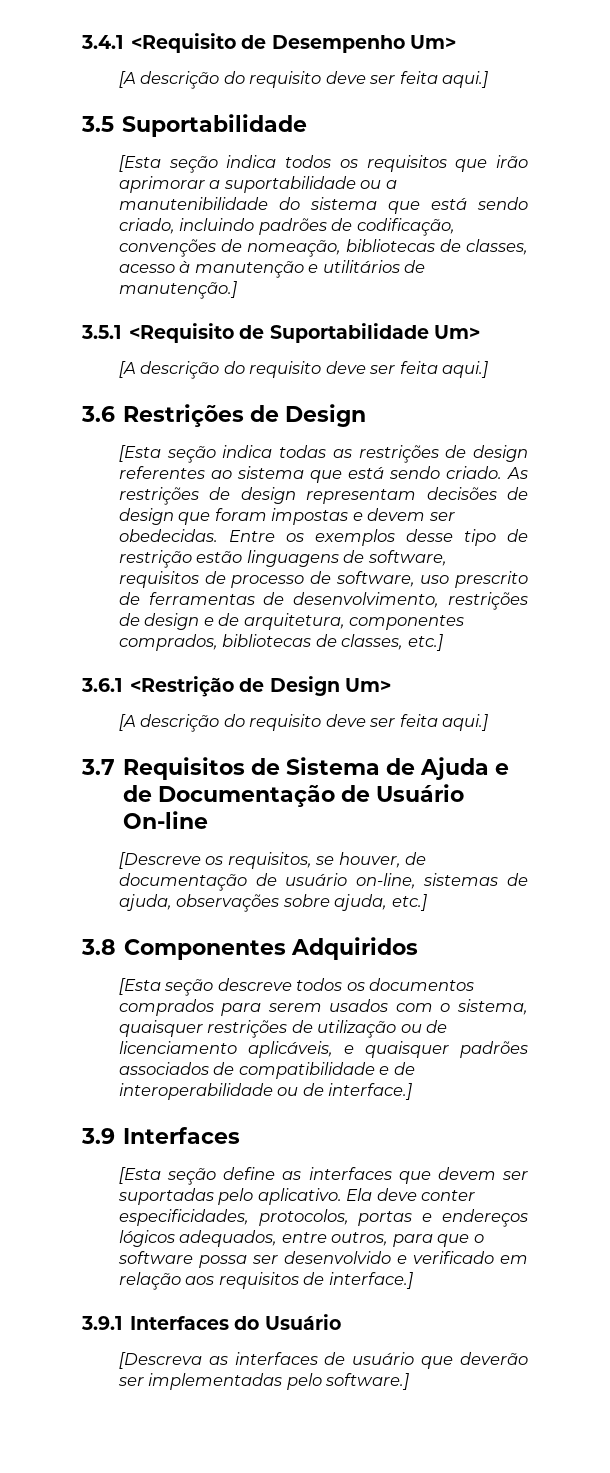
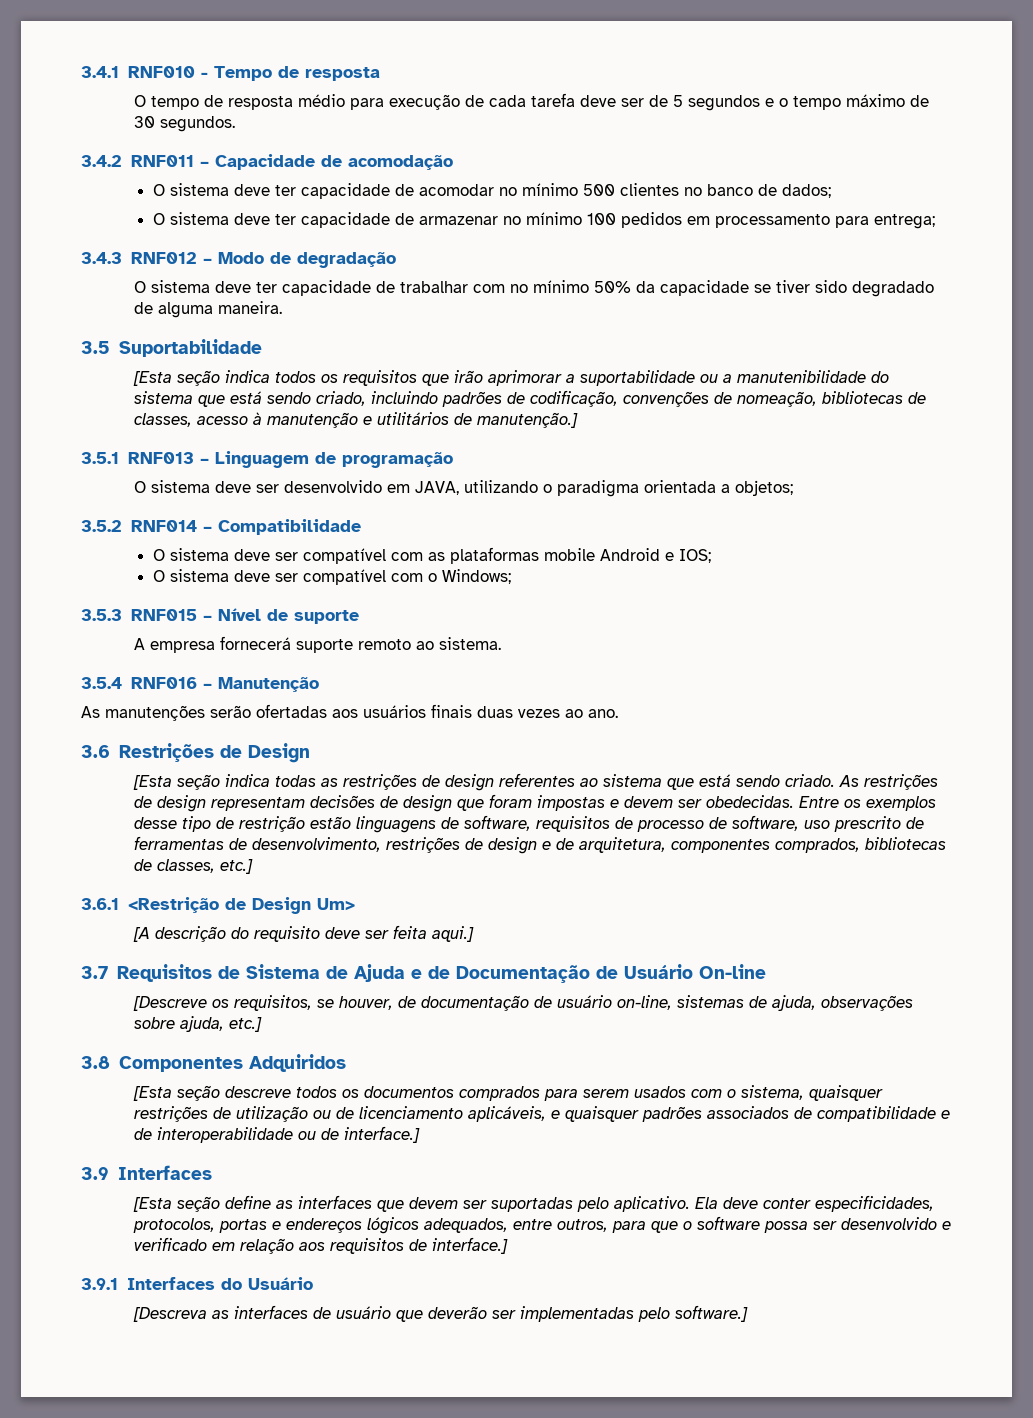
[131,33,456,53] [118,71,489,89] <Requisito de Desempenho Um> // [A descrição do requisito deve ser feita aqui.] -> [127,66,380,81] [134,93,930,111] [134,116,236,132] [81,154,453,170] [153,183,832,199] [153,212,936,229] [81,252,396,268] [134,280,935,297] [134,301,283,318] RNF010 - Tempo de resposta // O tempo de resposta médio para execução de cada tarefa deve ser de 5 segundos e o tempo máximo de 30 segundos. // 3.4.2 RNF011 – Capacidade de acomodação // O sistema deve ter capacidade de acomodar no mínimo 500 clientes no banco de dados; // O sistema deve ter capacidade de armazenar no mínimo 100 pedidos em processamento para entrega; // 3.4.3 RNF012 – Modo de degradação // O sistema deve ter capacidade de trabalhar com no mínimo 50% da capacidade se tiver sido degradado de alguma maneira.
[129,323,480,343] [118,361,489,379] <Requisito de Suportabilidade Um> // [A descrição do requisito deve ser feita aqui.] -> [127,451,453,468] [134,480,794,497] [81,519,361,535] [153,547,712,564] [153,569,512,585] [81,608,359,624] [134,636,502,653] [81,677,319,692] [81,704,618,721] RNF013 – Linguagem de programação // O sistema deve ser desenvolvido em JAVA, utilizando o paradigma orientada a objetos; // 3.5.2 RNF014 – Compatibilidade // O sistema deve ser compatível com as plataformas mobile Android e IOS; // O sistema deve ser compatível com o Windows; // 3.5.3 RNF015 – Nível de suporte // A empresa fornecerá suporte remoto ao sistema. // 3.5.4 RNF016 – Manutenção // As manutenções serão ofertadas aos usuários finais duas vezes ao ano.

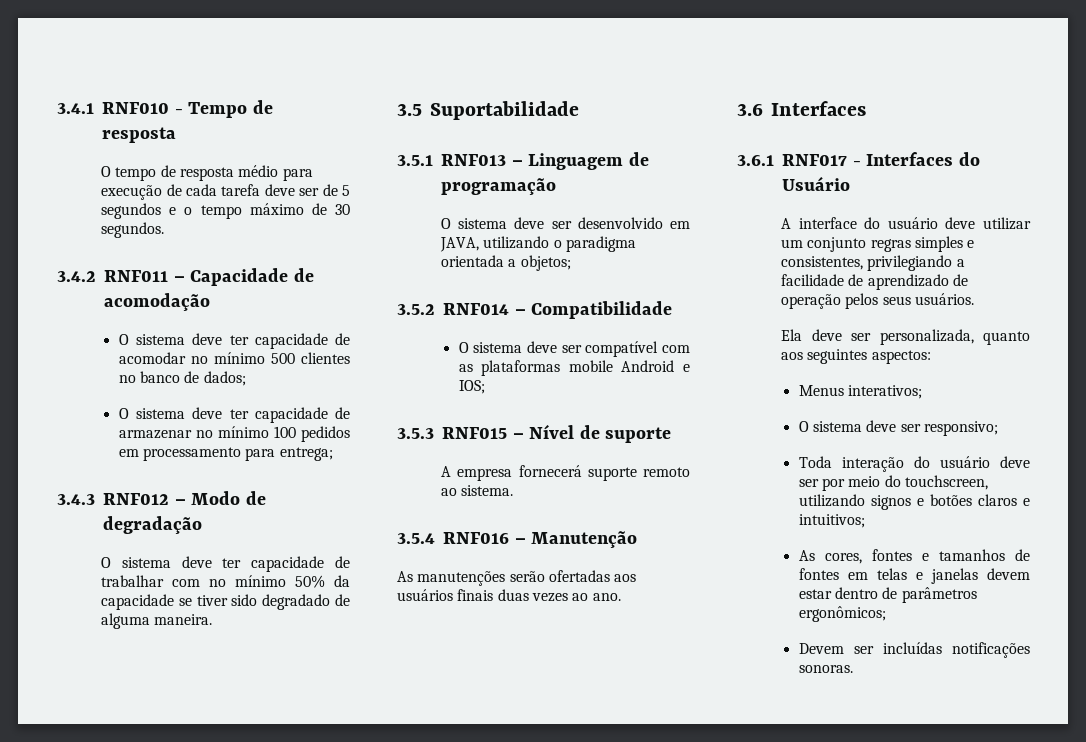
[133,370,890,386] [134,390,927,407] [134,412,579,428] // [Esta seção indica todos os requisitos que irão aprimorar a suportabilidade ou a manutenibilidade do sistema que está sendo criado, incluindo padrões de codificação, convenções de nomeação, bibliotecas de classes, acesso à manutenção e utilitários de manutenção.] -> (579, 110) none
[153,569,512,585] // O sistema deve ser compatível com o Windows; -> (485, 387) none
[118,743,310,763] [133,773,939,791] [134,794,937,812] [134,815,925,833] [134,836,947,854] [134,859,254,874] [81,897,355,914] [133,925,475,942] [81,964,766,983] [133,995,914,1011] [134,1016,263,1032] [81,1054,346,1072] [133,1085,884,1101] [134,1106,951,1122] [134,1126,421,1143] [81,1165,212,1180] [133,1195,935,1212] [133,1216,952,1234] [134,1237,509,1254] [81,1277,313,1290] [133,1305,749,1322] Restrições de Design // [Esta seção indica todas as restrições de design referentes ao sistema que está sendo criado. As restrições de design representam decisões de design que foram impostas e devem ser obedecidas. Entre os exemplos desse tipo de restrição estão linguagens de software, requisitos de processo de software, uso prescrito de ferramentas de desenvolvimento, restrições de design e de arquitetura, componentes comprados, bibliotecas de classes, etc.] // 3.6.1 <Restrição de Design Um> // [A descrição do requisito deve ser feita aqui.] // 3.7 Requisitos de Sistema de Ajuda e de Documentação de Usuário On-line // [Descreve os requisitos, se houver, de documentação de usuário on-line, sistemas de ajuda, observações sobre ajuda, etc.] // 3.8 Componentes Adquiridos // [Esta seção descreve todos os documentos comprados para serem usados com o sistema, quaisquer restrições de utilização ou de licenciamento aplicáveis, e quaisquer padrões associados de compatibilidade e de interoperabilidade ou de interface.] // 3.9 Interfaces // [Esta seção define as interfaces que devem ser suportadas pelo aplicativo. Ela deve conter especificidades, protocolos, portas e endereços lógicos adequados, entre outros, para que o software possa ser desenvolvido e verificado em relação aos requisitos de interface.] // 3.9.1 Interfaces do Usuário // [Descreva as interfaces de usuário que deverão ser implementadas pelo software.] -> [771,101,866,116] [737,152,980,166] [782,176,850,191] [781,217,1031,230] [781,236,975,252] [781,255,965,271] [781,274,969,290] [781,293,975,309] [781,329,1030,345] [781,349,931,364] [798,385,923,399] [798,420,999,436] [798,456,1030,472] [798,475,989,491] [798,494,1030,510] [798,514,865,528] [798,549,1030,564] [798,568,1030,584] [798,587,977,603] [798,606,886,622] [798,642,1030,658] [798,665,853,673] Interfaces // 3.6.1 RNF017 - Interfaces do Usuário // A interface do usuário deve utilizar um conjunto regras simples e consistentes, privilegiando a facilidade de aprendizado de operação pelos seus usuários. // Ela deve ser personalizada, quanto aos seguintes aspectos: // Menus interativos; // O sistema deve ser responsivo; // Toda interação do usuário deve ser por meio do touchscreen, utilizando signos e botões claros e intuitivos; // As cores, fontes e tamanhos de fontes em telas e janelas devem estar dentro de parâmetros ergonômicos; // Devem ser incluídas notificações sonoras.

